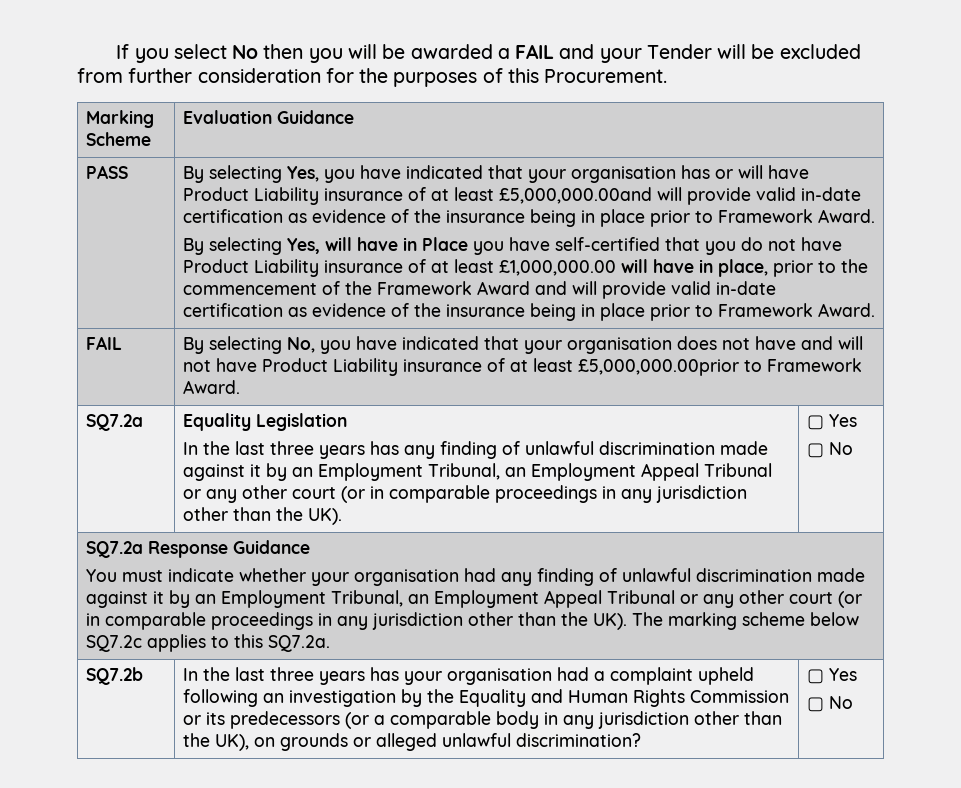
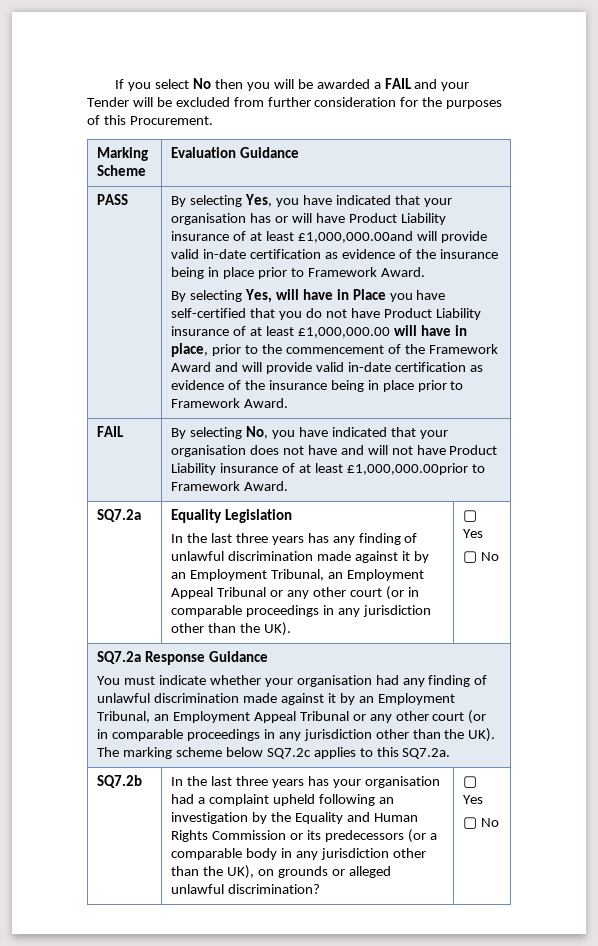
[498,187,652,204] £5,000,000.00and -> [297,231,413,243] £1,000,000.00and
[577,359,739,376] £5,000,000.00prior -> [346,463,468,475] £1,000,000.00prior

